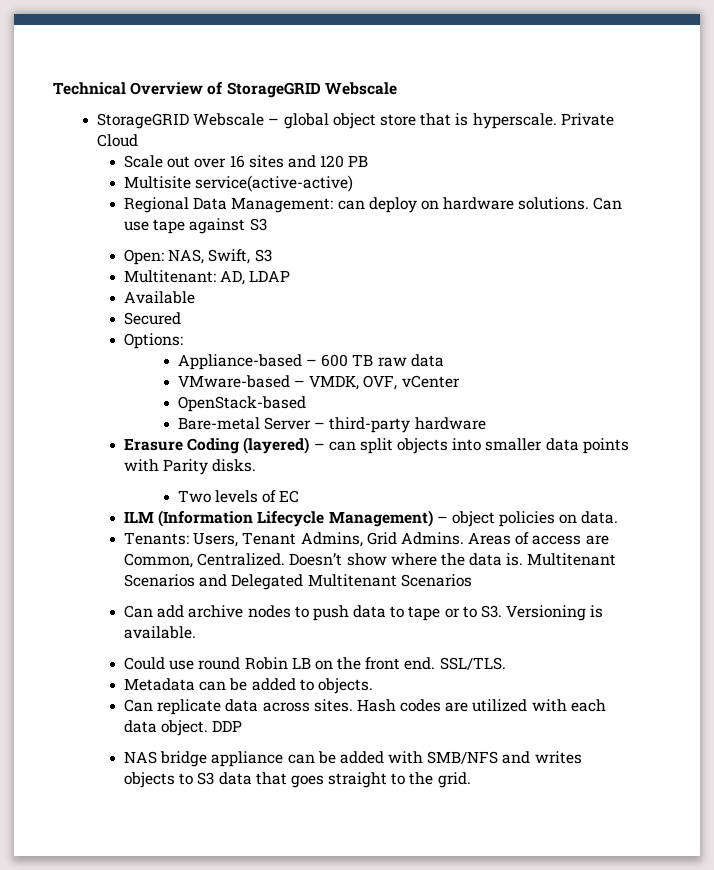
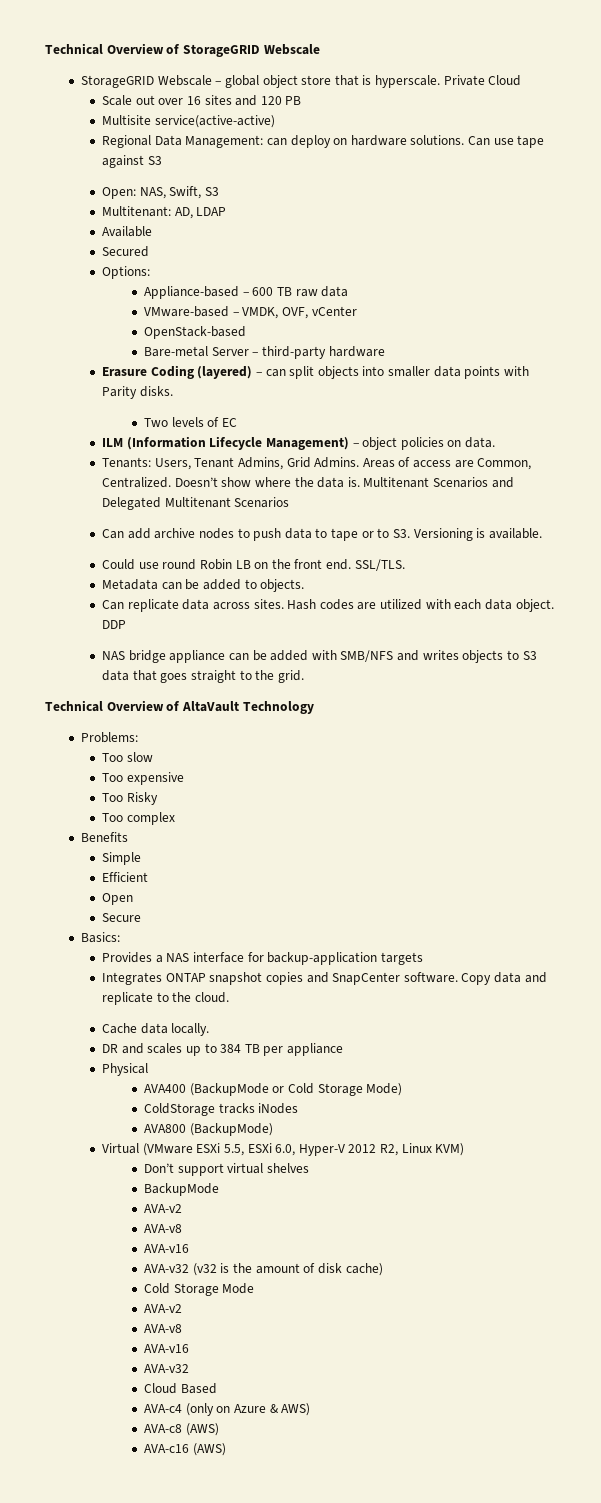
(471, 780) none -> [45,700,314,714] [80,732,138,743] [101,752,153,762] [101,772,184,785] [101,792,158,805] [101,812,175,825] [80,832,128,842] [101,852,141,865] [101,872,148,882] [101,893,133,905] [101,913,141,922] [80,932,120,943] [101,952,423,965] [101,972,547,985] [101,992,229,1005] [101,1023,210,1036] [101,1043,344,1056] [101,1063,148,1076] [144,1083,403,1096] [144,1103,299,1116] [144,1123,273,1136] [101,1143,465,1156] [144,1163,310,1176] [144,1183,220,1196] [144,1204,183,1213] [144,1224,183,1233] [144,1244,190,1253] [144,1263,383,1276] [144,1283,255,1296] [144,1304,183,1313] [144,1324,183,1333] [144,1344,190,1353] [144,1364,190,1373] [144,1383,217,1394] [144,1403,311,1416] [144,1423,219,1436] [144,1443,226,1456] // Technical Overview of AltaVault Technology // Problems: // Too slow // Too expensive // Too Risky // Too complex // Benefits // Simple // Efficient // Open // Secure // Basics: // Provides a NAS interface for backup-application targets // Integrates ONTAP snapshot copies and SnapCenter software. Copy data and replicate to the cloud. // Cache data locally. // DR and scales up to 384 TB per appliance // Physical // AVA400 (BackupMode or Cold Storage Mode) // ColdStorage tracks iNodes // AVA800 (BackupMode) // Virtual (VMware ESXi 5.5, ESXi 6.0, Hyper-V 2012 R2, Linux KVM) // Don’t support virtual shelves // BackupMode // AVA-v2 // AVA-v8 // AVA-v16 // AVA-v32 (v32 is the amount of disk cache) // Cold Storage Mode // AVA-v2 // AVA-v8 // AVA-v16 // AVA-v32 // Cloud Based // AVA-c4 (only on Azure & AWS) // AVA-c8 (AWS) // AVA-c16 (AWS)

